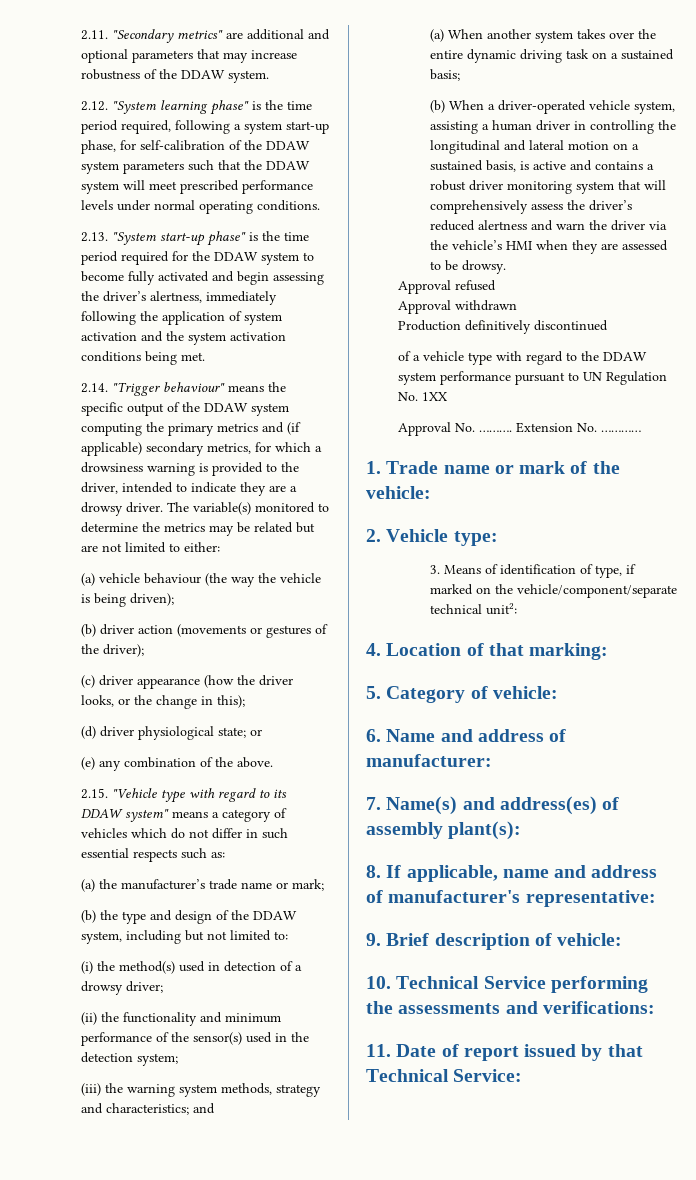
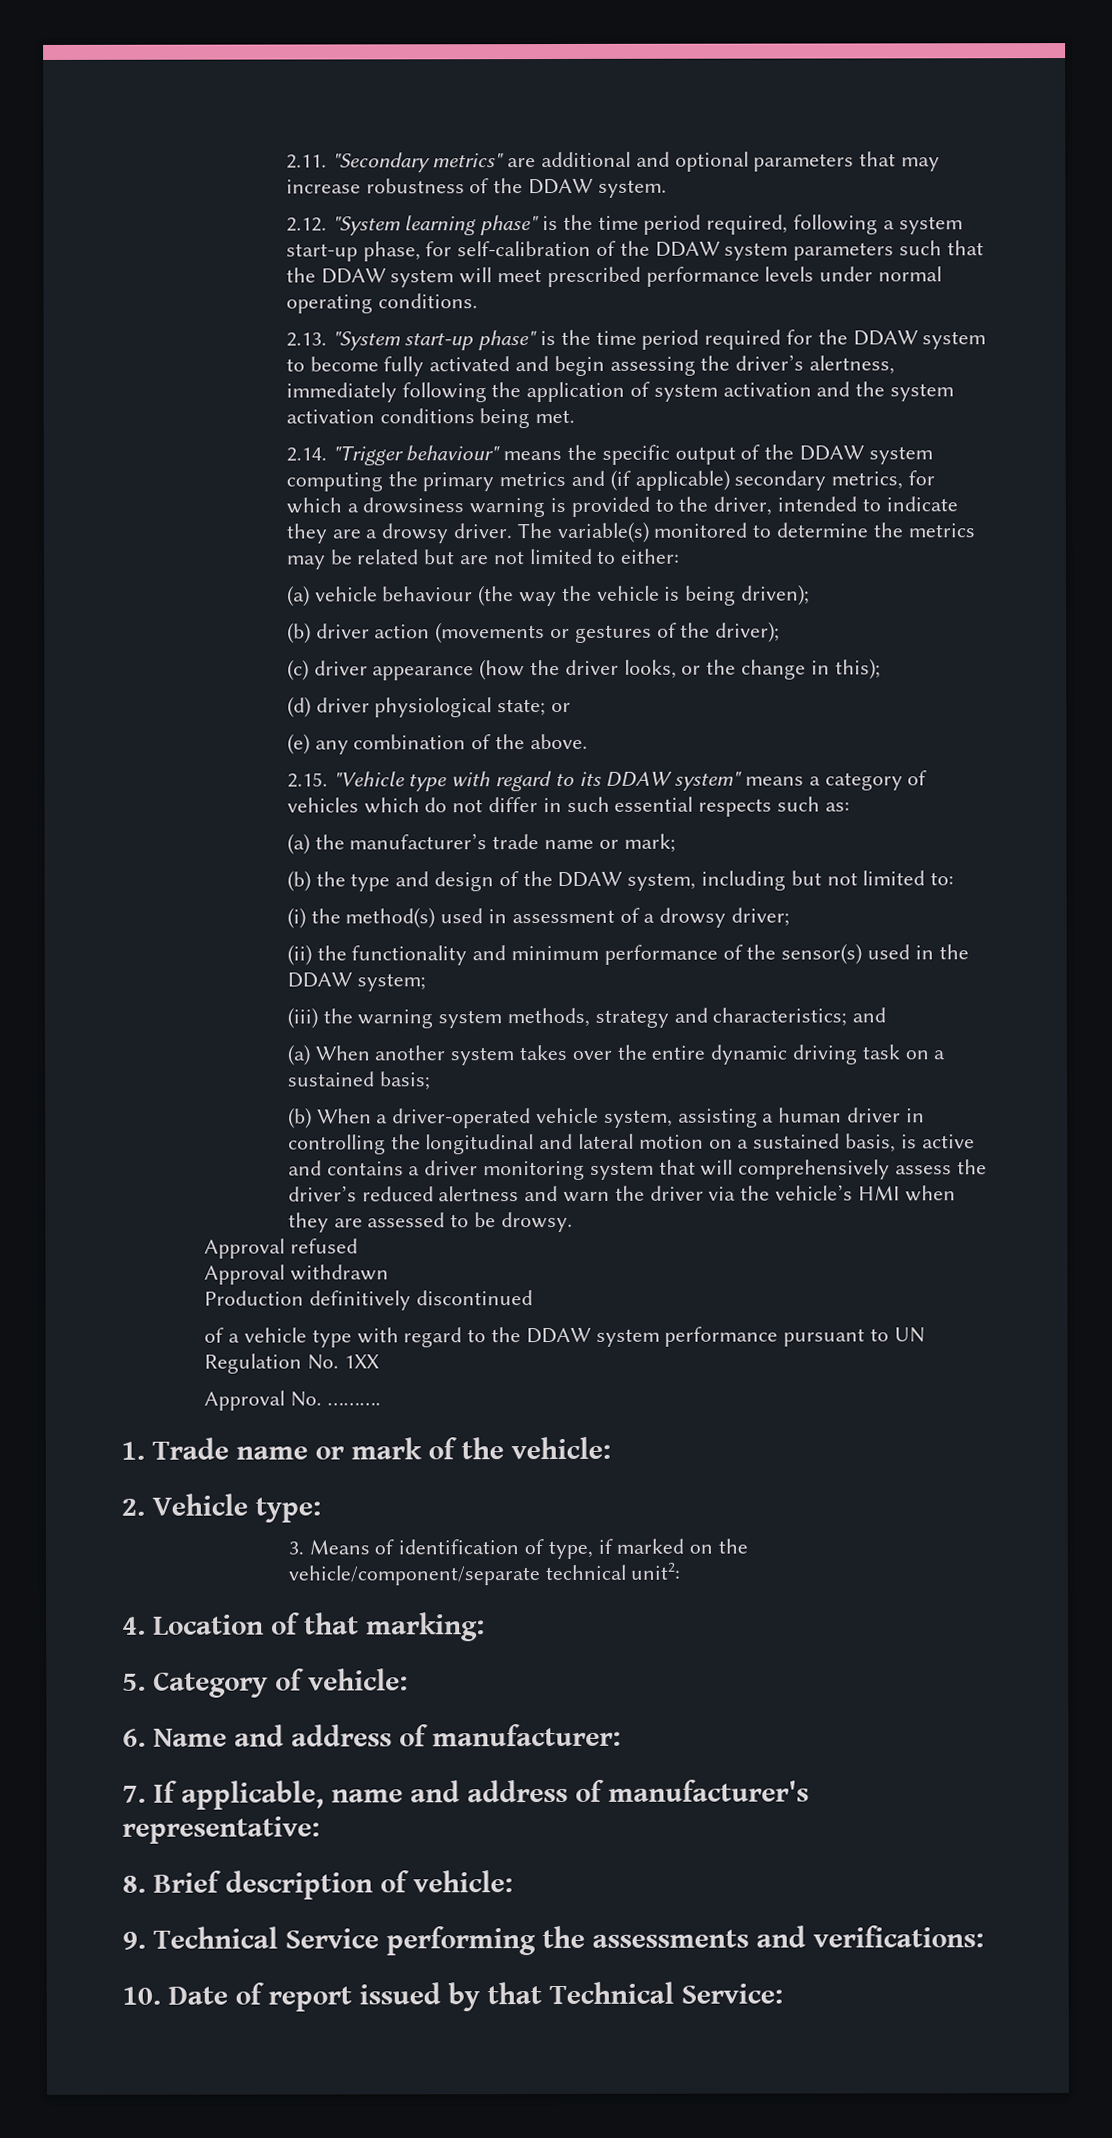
[224,961,277,972] detection -> [511,909,615,924] assessment
[81,1052,134,1063] detection -> [286,972,353,988] DDAW
[430,180,467,191] robust -> (421, 1171) none
[516,422,642,433] Extension No. ………… -> (381, 1404) none
[386,796,620,815] [366,821,522,840] [366,865,381,878] Name(s) and address(es) of assembly plant(s): // 8. -> (146, 1794) none
[366,933,381,946] 9. -> [122,1875,146,1893] 8.
[366,976,391,989] 10. -> [122,1931,146,1950] 9.
[366,1044,391,1057] 11. -> [122,1986,161,2005] 10.

